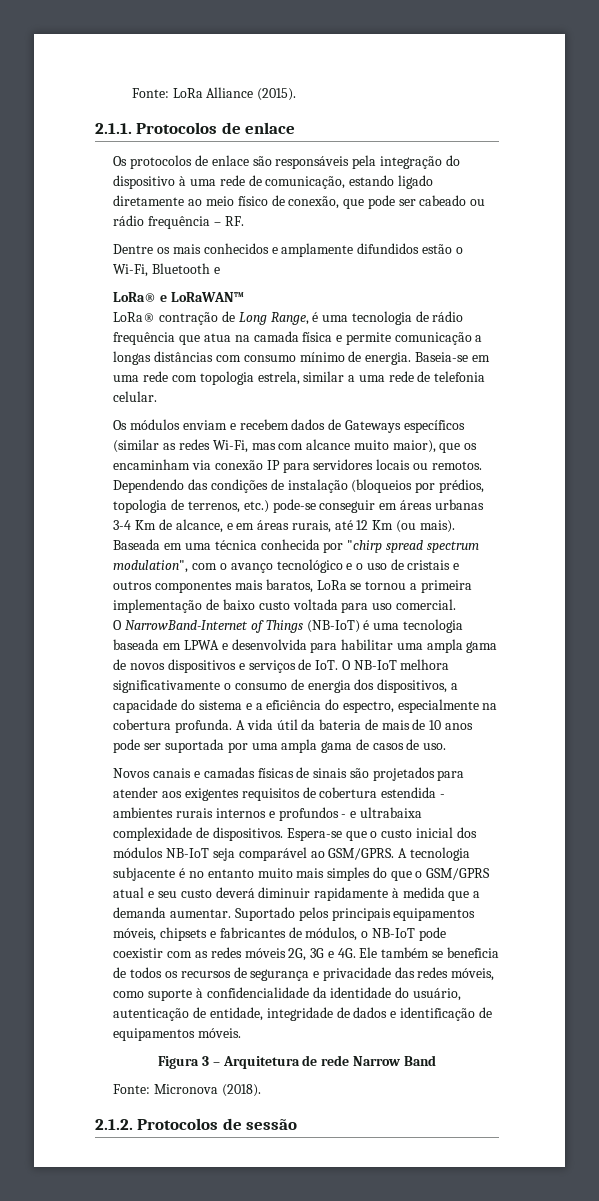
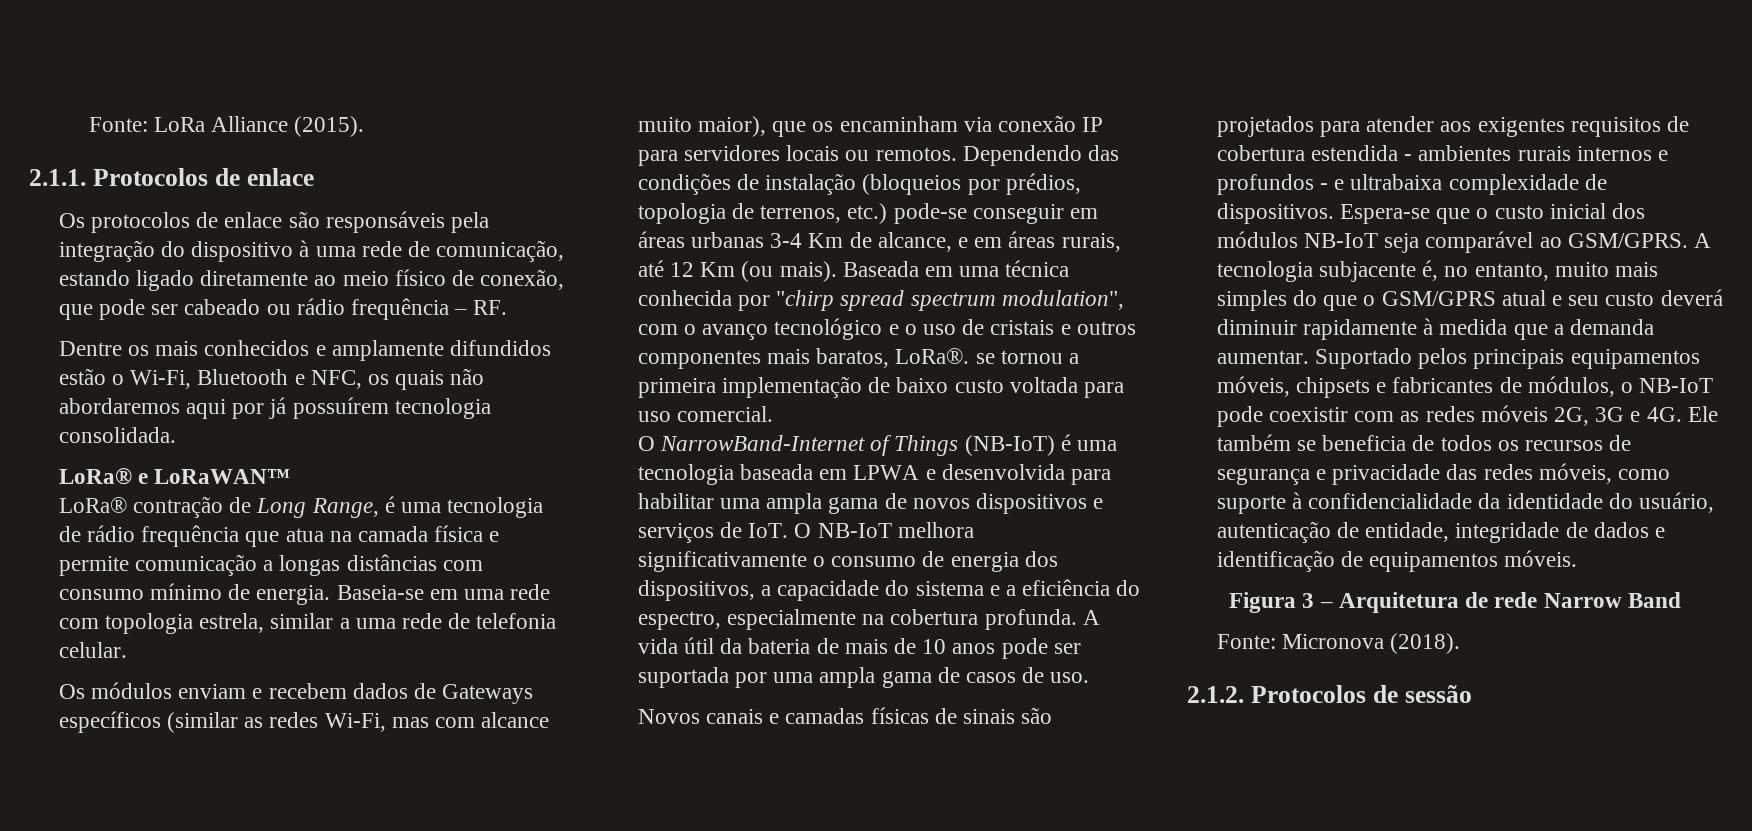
(220, 270) none -> [310,368,485,390] [58,397,491,419] [58,427,176,443] NFC, os quais não abordaremos aqui por já possuírem tecnologia consolidada.
[316,580,347,590] LoRa -> [895,348,970,364] LoRa®.
[179,868,254,878] é no entanto -> [1422,260,1549,281] é, no entanto,

